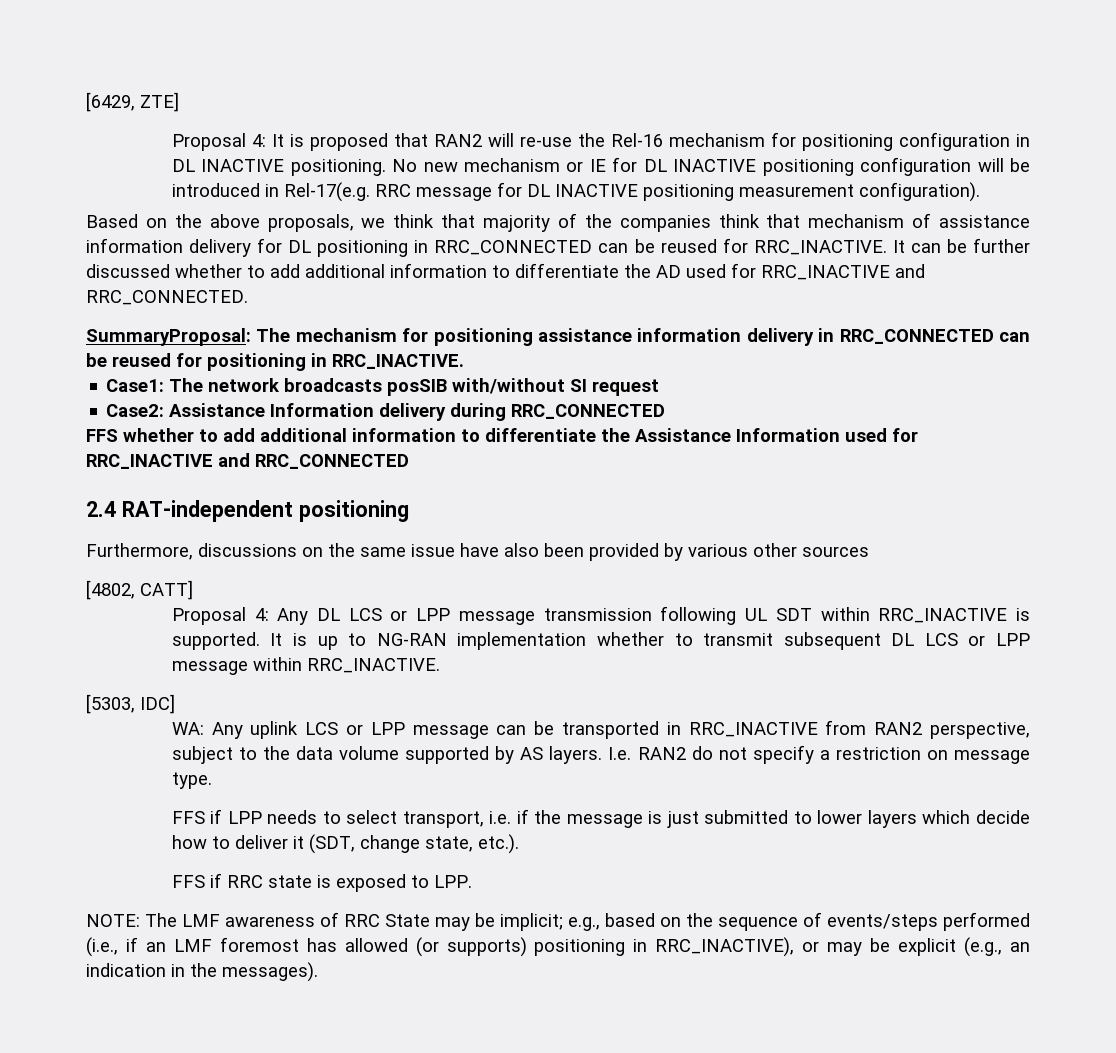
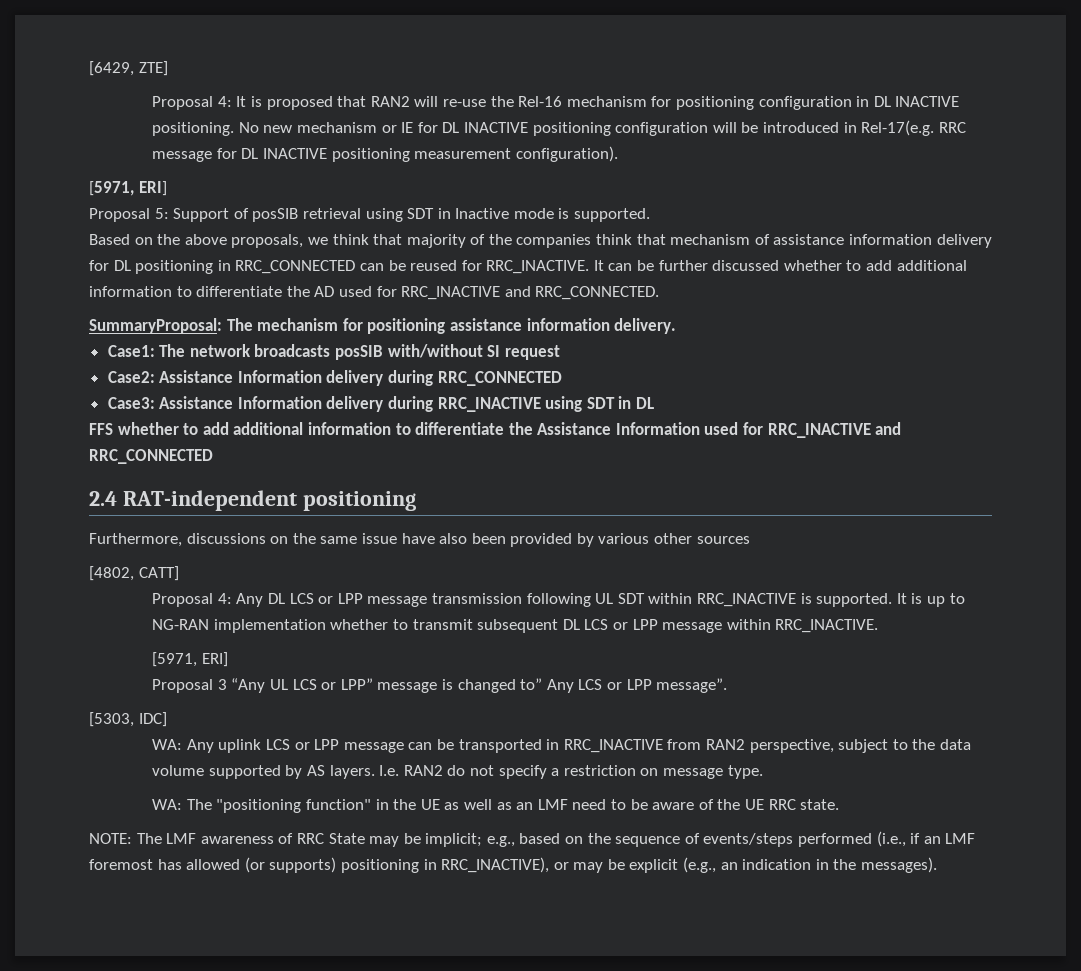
(980, 192) none -> [89,181,167,196] [89,208,651,222] // [5971, ERI] // Proposal 5: Support of posSIB retrieval using SDT in Inactive mode is supported.
[746,328,1030,346] [86,353,464,371] delivery in RRC_CONNECTED can be reused for positioning in RRC_INACTIVE. -> [614,318,677,334] delivery.
(666, 411) none -> [107,396,655,412] // Case3: Assistance Information delivery during RRC_INACTIVE using SDT in DL
(440, 665) none -> [152,652,228,667] [152,678,728,693] // [5971, ERI] // Proposal 3 “Any UL LCS or LPP” message is changed to” Any LCS or LPP message”.
[171,809,1031,828] [171,834,519,854] [171,873,472,892] FFS if LPP needs to select transport, i.e. if the message is just submitted to lower layers which decide how to deliver it (SDT, change state, etc.). // FFS if RRC state is exposed to LPP. -> [152,799,840,813] WA: The "positioning function" in the UE as well as an LMF need to be aware of the UE RRC state.

